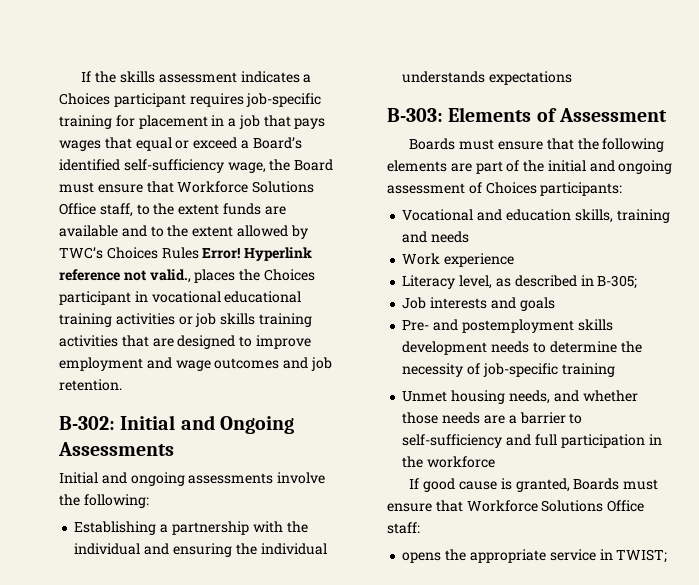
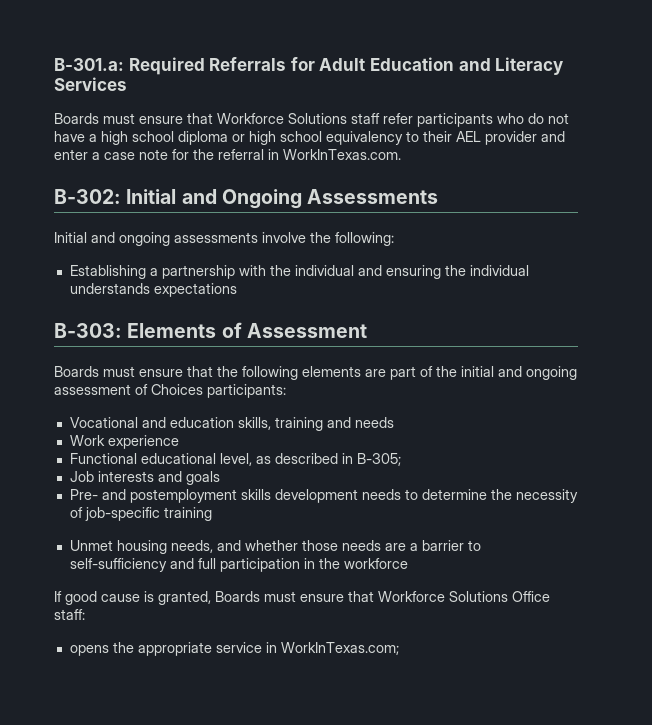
[81,71,312,83] [59,93,322,107] [59,115,326,129] [59,137,302,151] [59,159,334,173] [59,181,315,193] [59,203,286,217] [59,225,308,239] [59,247,313,261] [59,269,315,283] [59,291,302,305] [59,313,312,327] [59,335,311,349] [59,357,332,371] [59,379,122,391] If the skills assessment indicates a Choices participant requires job-specific training for placement in a job that pays wages that equal or exceed a Board’s identified self-sufficiency wage, the Board must ensure that Workforce Solutions Office staff, to the extent funds are available and to the extent allowed by TWC’s Choices Rules Error! Hyperlink reference not valid., places the Choices participant in vocational educational training activities or job skills training activities that are designed to improve employment and wage outcomes and job retention. -> [54,57,564,75] [54,77,127,91] [54,113,569,127] [54,131,565,145] [54,149,401,160] B-301.a: Required Referrals for Adult Education and Literacy Services // Boards must ensure that Workforce Solutions staff refer participants who do not have a high school diploma or high school equivalency to their AEL provider and enter a case note for the referral in WorkInTexas.com.
[402,275,456,289] Literacy -> [69,453,216,464] Functional educational
[616,549,668,563] TWIST; -> [280,642,399,655] WorkInTexas.com;

